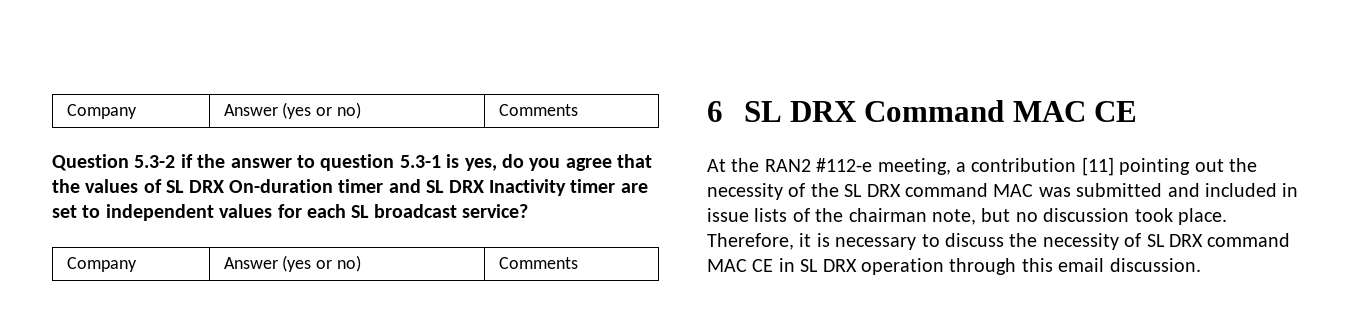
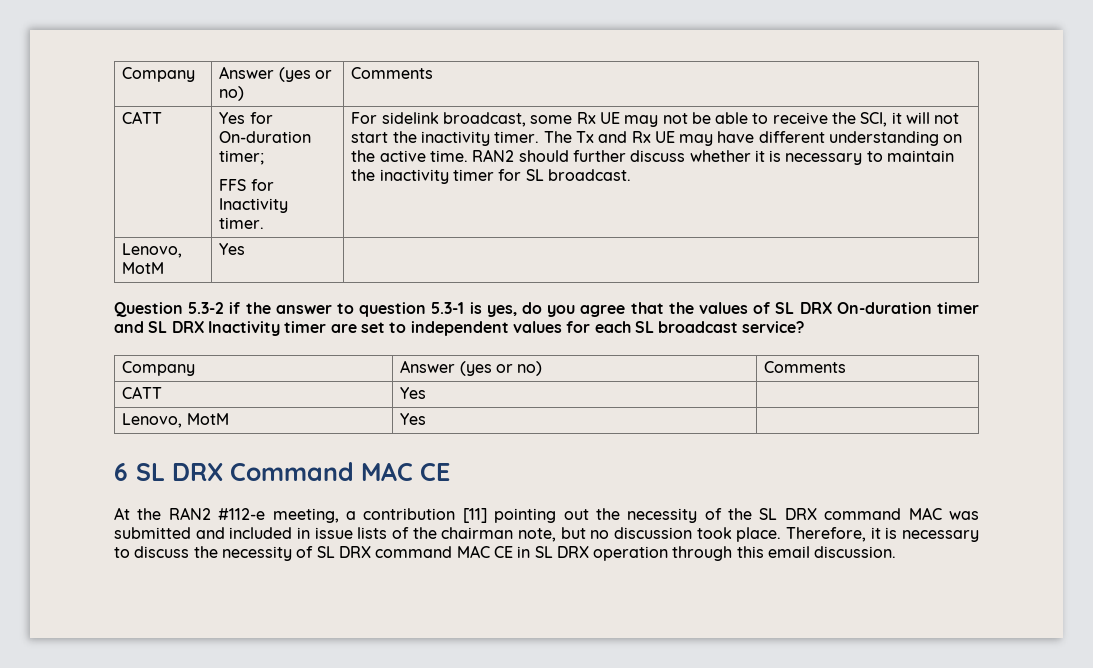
[66,104,137,119] [223,102,362,119] [498,104,578,116] Company | Answer (yes or no) | Comments -> [122,67,196,82] [219,66,332,82] [219,86,245,101] [351,67,434,79] [122,111,163,124] [219,112,273,124] [219,131,312,143] [219,150,265,165] [219,179,274,191] [219,198,289,213] [219,217,265,229] [351,112,960,127] [351,131,963,146] [351,149,955,165] [351,169,631,184] [122,243,183,258] [122,262,165,274] [219,243,246,255] Company | Answer (yes or no) | Comments // CATT | Yes for On-duration timer; // FFS for Inactivity timer. | For sidelink broadcast, some Rx UE may not be able to receive the SCI, it will not start the inactivity timer. The Tx and Rx UE may have different understanding on the active time. RAN2 should further discuss whether it is necessary to maintain the inactivity timer for SL broadcast. // Lenovo, MotM | Yes |
(578, 263) none -> [122,386,163,399] [400,387,427,399] [122,413,229,428] [400,413,427,425] // CATT | Yes | // Lenovo, MotM | Yes |

